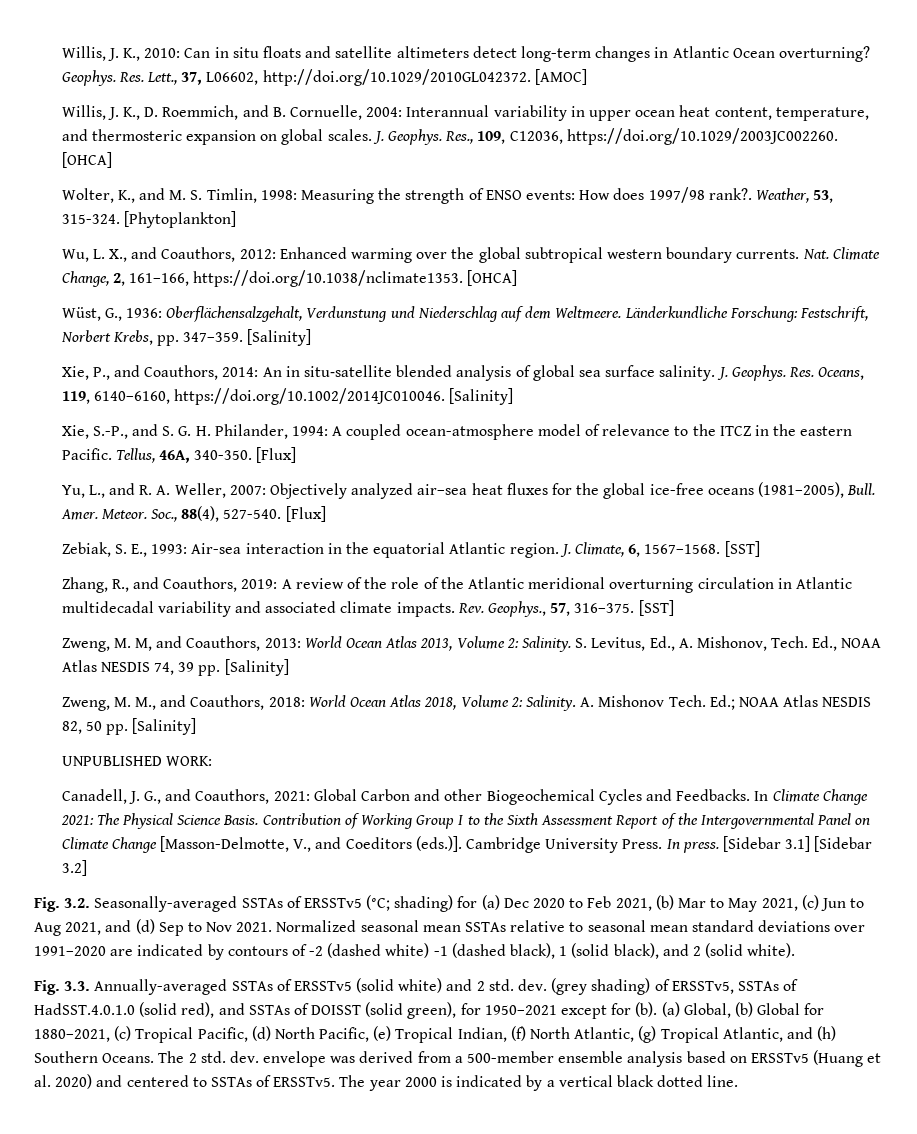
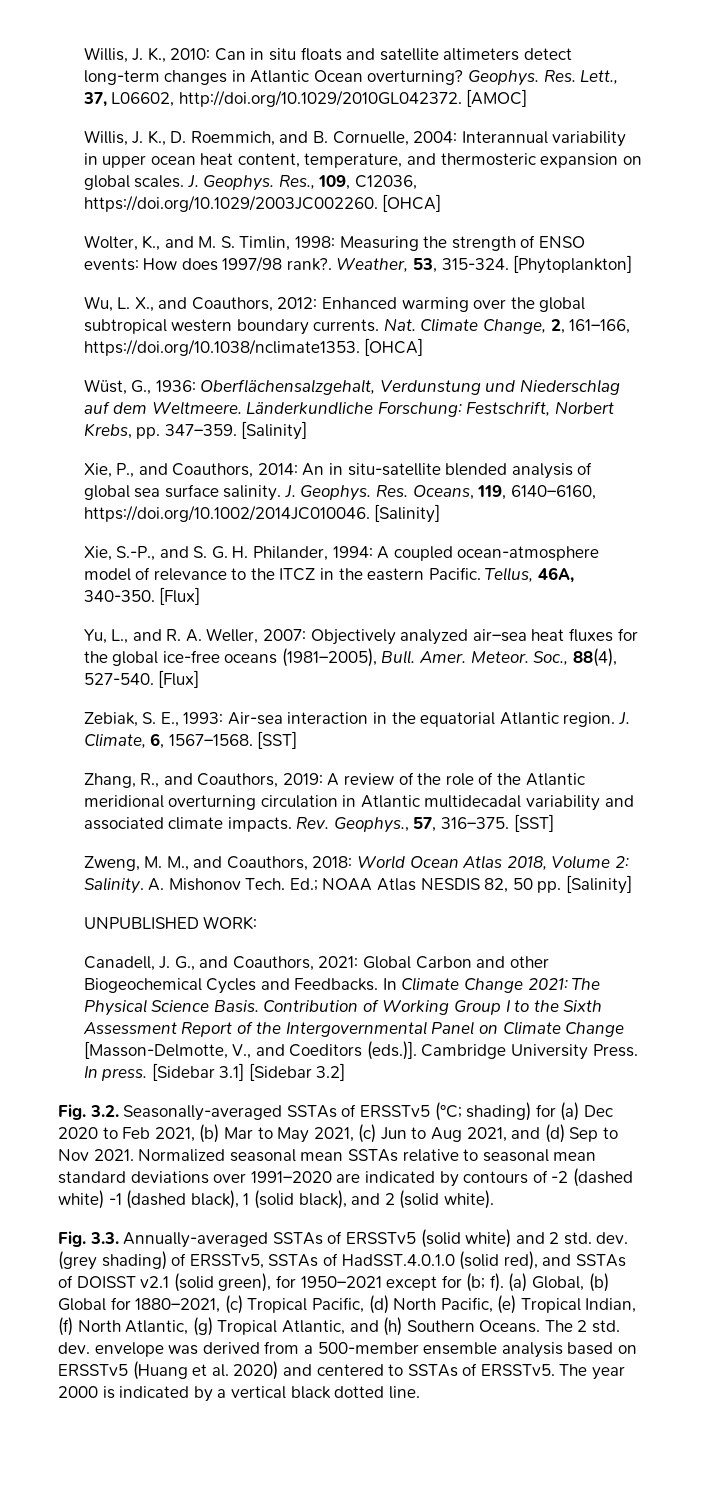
[61,636,882,652] [61,659,289,676] // Zweng, M. M, and Coauthors, 2013: World Ocean Atlas 2013, Volume 2: Salinity. S. Levitus, Ed., A. Mishonov, Tech. Ed., NOAA Atlas NESDIS 74, 39 pp. [Salinity] -> (554, 823) none
(362, 1010) none -> [140,1276,170,1288] v2.1
[635,1002,658,1017] (b). -> [466,1273,504,1292] (b; f).

